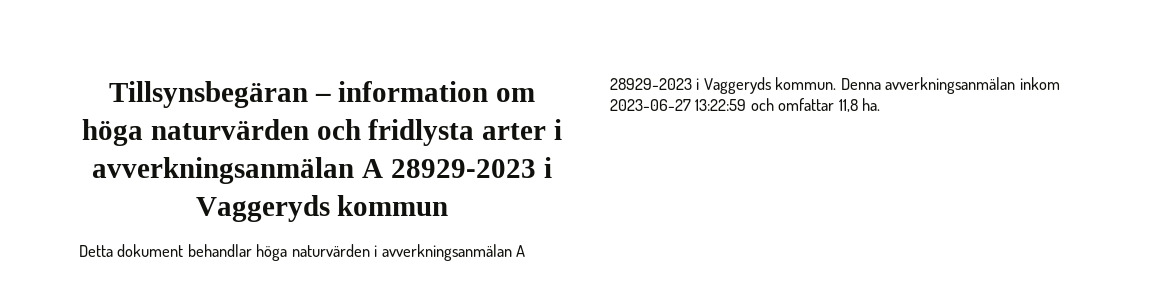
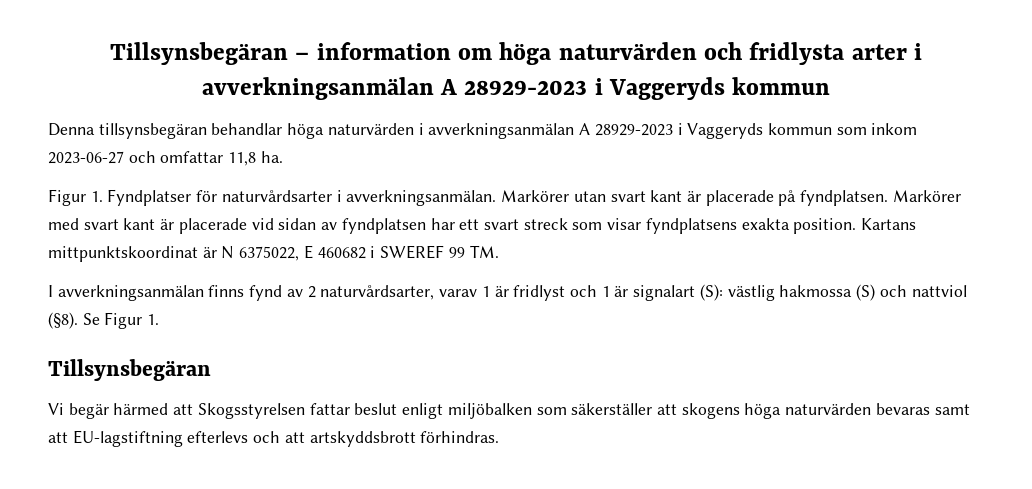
[79,244,184,257] Detta dokument -> [48,123,207,139] Denna tillsynsbegäran
[775,77,1016,94] kommun. Denna avverkningsanmälan -> [767,123,867,135] kommun som
[695,99,747,111] 13:22:59 -> (124, 157) none
(881, 104) none -> [48,189,961,206] [48,218,917,234] [48,245,499,262] [48,284,967,301] [48,312,160,329] [48,359,211,381] [48,403,970,419] [48,430,500,447] // Figur 1. Fyndplatser för naturvårdsarter i avverkningsanmälan. Markörer utan svart kant är placerade på fyndplatsen. Markörer med svart kant är placerade vid sidan av fyndplatsen har ett svart streck som visar fyndplatsens exakta position. Kartans mittpunktskoordinat är N 6375022, E 460682 i SWEREF 99 TM. // I avverkningsanmälan finns fynd av 2 naturvårdsarter, varav 1 är fridlyst och 1 är signalart (S): västlig hakmossa (S) och nattviol (§8). Se Figur 1. // Tillsynsbegäran // Vi begär härmed att Skogsstyrelsen fattar beslut enligt miljöbalken som säkerställer att skogens höga naturvärden bevaras samt att EU-lagstiftning efterlevs och att artskyddsbrott förhindras.

